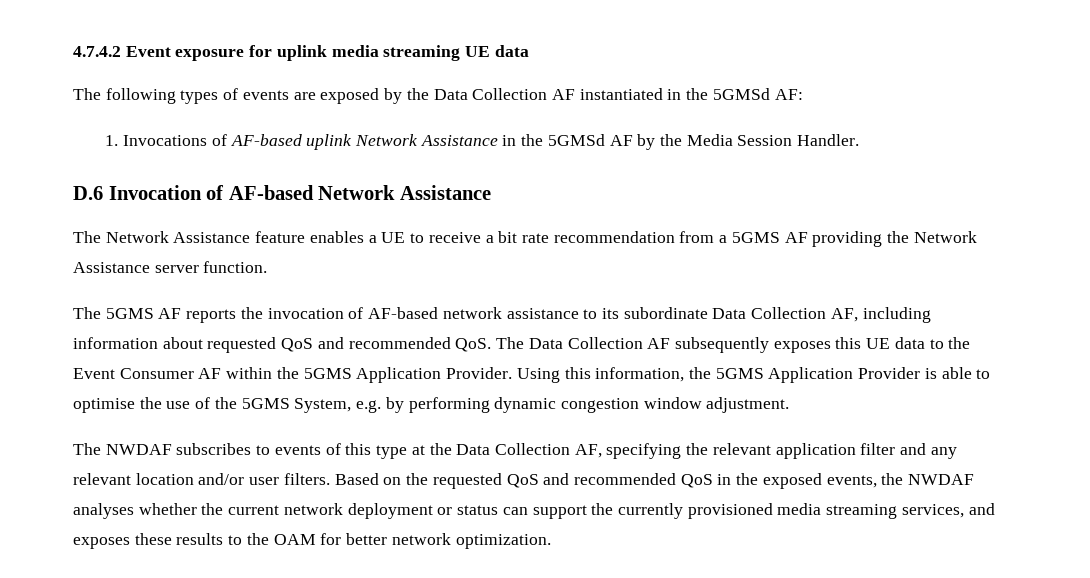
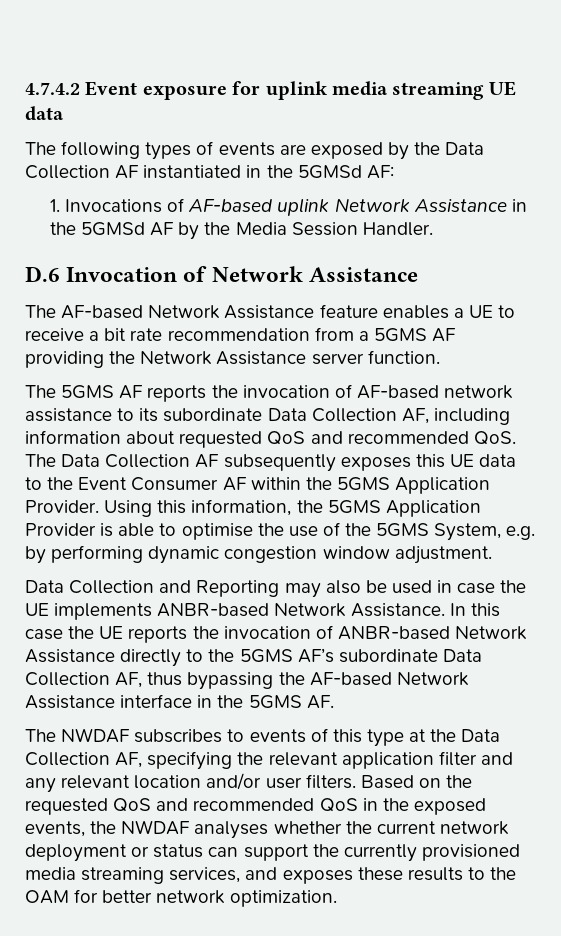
[228,185,314,200] AF-based -> (208, 274) none
(101, 237) none -> [61,305,144,319] AF-based
(790, 405) none -> [25,580,527,598] [25,603,500,620] [25,625,528,643] [25,648,482,667] [25,672,469,690] [25,694,334,709] // Data Collection and Reporting may also be used in case the UE implements ANBR-based Network Assistance. In this case the UE reports the invocation of ANBR-based Network Assistance directly to the 5GMS AF’s subordinate Data Collection AF, thus bypassing the AF-based Network Assistance interface in the 5GMS AF.

